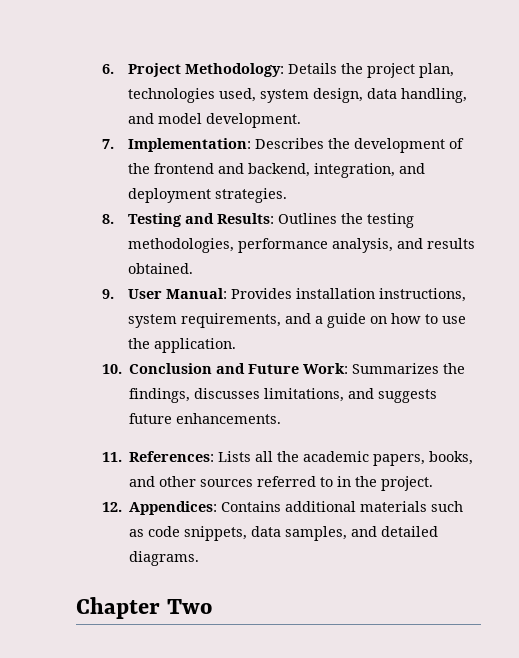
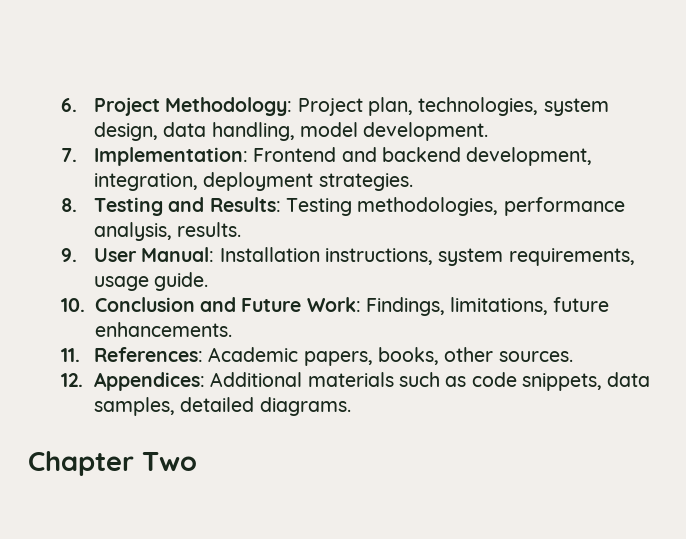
[288,63,455,78] [128,88,257,103] Details the project plan, technologies used, -> [297,97,539,116] Project plan, technologies,
[128,113,155,124] and -> (295, 131) none
[255,138,465,153] [128,163,426,178] Describes the development of the frontend and backend, integration, and -> [253,147,593,166] [94,173,199,191] Frontend and backend development, integration,
[278,213,415,228] [128,238,476,253] [128,263,194,274] Outlines the testing methodologies, performance analysis, and results obtained. -> [286,197,625,216] [94,222,242,241] Testing methodologies, performance analysis, results.
[231,288,376,299] Provides installation -> [219,247,320,262] Installation
[285,313,467,328] [128,338,237,353] and a guide on how to use the application. -> [94,272,209,291] usage guide.
[352,363,466,374] [129,388,438,403] [129,413,282,424] [102,451,474,466] [129,476,434,491] Summarizes the findings, discusses limitations, and suggests future enhancements. // 11. References: Lists all the academic papers, books, and other sources referred to in the project. -> [365,297,610,316] [94,322,232,337] [61,347,573,366] Findings, limitations, future enhancements. // 11. References: Academic papers, books, other sources.
[221,501,357,512] Contains additional -> [210,372,303,387] Additional
[351,526,378,537] and -> (176, 406) none

